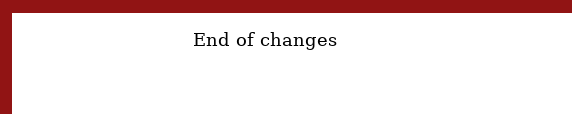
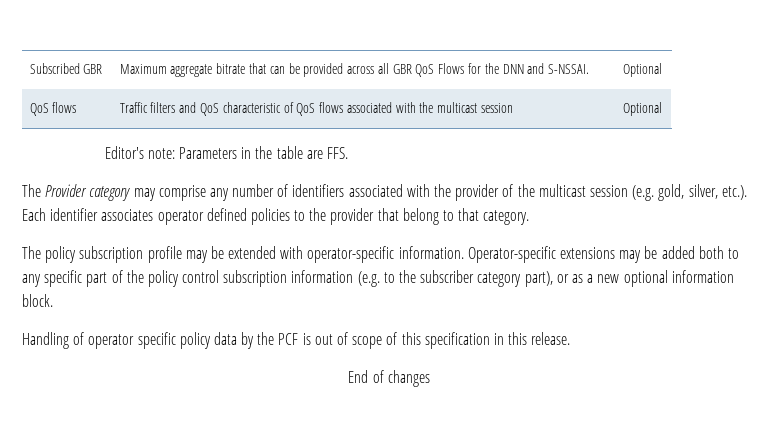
(193, 39) none -> [29,63,103,74] [119,63,590,77] [622,63,662,77] [29,102,77,116] [119,102,514,116] [622,102,662,116] [104,146,348,159] [22,184,747,201] [22,208,530,225] [22,246,739,263] [22,270,734,287] [22,294,53,307] [22,332,571,349] Subscribed GBR | Maximum aggregate bitrate that can be provided across all GBR QoS Flows for the DNN and S-NSSAI. | Optional // QoS flows | Traffic filters and QoS characteristic of QoS flows associated with the multicast session | Optional // Editor's note: Parameters in the table are FFS. // The Provider category may comprise any number of identifiers associated with the provider of the multicast session (e.g. gold, silver, etc.). Each identifier associates operator defined policies to the provider that belong to that category. // The policy subscription profile may be extended with operator-specific information. Operator-specific extensions may be added both to any specific part of the policy control subscription information (e.g. to the subscriber category part), or as a new optional information block. // Handling of operator specific policy data by the PCF is out of scope of this specification in this release. //

